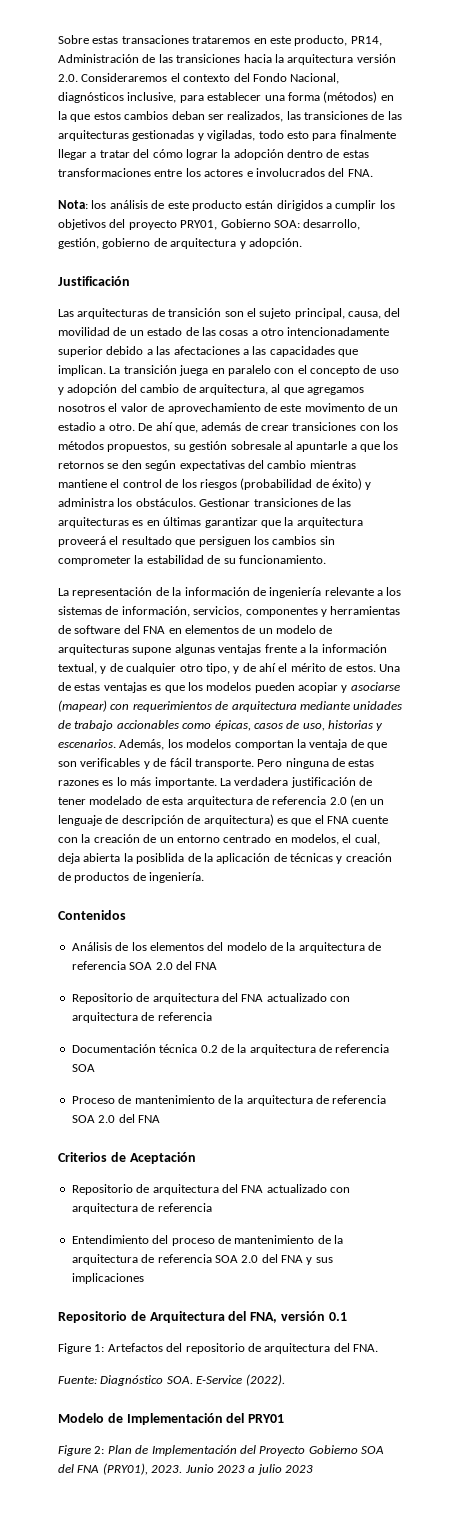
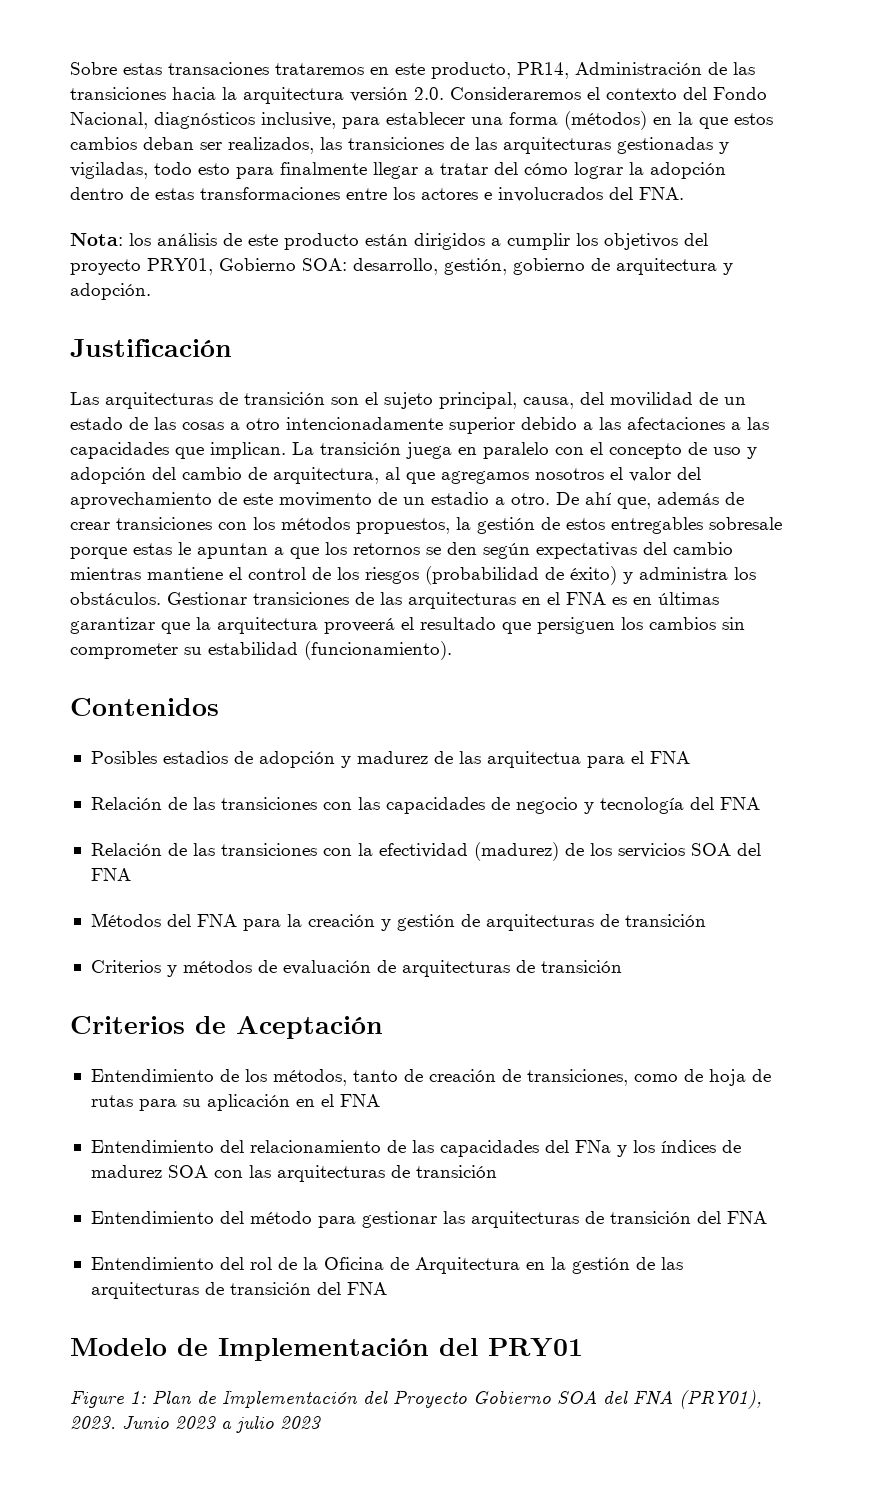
[151,403,165,412] de -> [677,467,701,480] del
[173,441,348,452] su gestión sobresale al apuntarle -> [456,517,782,534] [70,542,268,559] la gestión de estos entregables sobresale porque estas le apuntan
(129, 522) none -> [522,592,606,605] en el FNA
[134,555,326,564] [58,587,402,598] [58,606,401,617] [58,625,333,634] [58,644,387,655] [58,663,400,674] [58,682,400,693] [58,700,403,712] [58,720,384,731] [58,739,387,750] [58,758,375,769] [58,777,372,788] [58,795,385,807] [58,814,389,826] [58,834,380,845] [58,853,392,864] [58,872,205,883] [58,910,126,920] [71,942,382,953] [71,961,218,970] [71,993,350,1004] [71,1012,212,1023] [71,1044,390,1055] [71,1064,95,1072] [71,1095,387,1106] [71,1114,160,1123] [58,1152,196,1164] [71,1184,350,1195] [71,1203,212,1214] [71,1235,343,1246] [71,1254,333,1265] [71,1273,144,1284] [58,1311,347,1323] [58,1343,378,1354] [58,1374,285,1386] la estabilidad de su funcionamiento. // La representación de la información de ingeniería relevante a los sistemas de información, servicios, componentes y herramientas de software del FNA en elementos de un modelo de arquitecturas supone algunas ventajas frente a la información textual, y de cualquier otro tipo, y de ahí el mérito de estos. Una de estas ventajas es que los modelos pueden acopiar y asociarse (mapear) con requerimientos de arquitectura mediante unidades de trabajo accionables como épicas, casos de uso, historias y escenarios. Además, los modelos comportan la ventaja de que son verificables y de fácil transporte. Pero ninguna de estas razones es lo más importante. La verdadera justificación de tener modelado de esta arquitectura de referencia 2.0 (en un lenguaje de descripción de arquitectura) es que el FNA cuente con la creación de un entorno centrado en modelos, el cual, deja abierta la posiblida de la aplicación de técnicas y creación de productos de ingeniería. // Contenidos // Análisis de los elementos del modelo de la arquitectura de referencia SOA 2.0 del FNA // Repositorio de arquitectura del FNA actualizado con arquitectura de referencia // Documentación técnica 0.2 de la arquitectura de referencia SOA // Proceso de mantenimiento de la arquitectura de referencia SOA 2.0 del FNA // Criterios de Aceptación // Repositorio de arquitectura del FNA actualizado con arquitectura de referencia // Entendimiento del proceso de mantenimiento de la arquitectura de referencia SOA 2.0 del FNA y sus implicaciones // Repositorio de Arquitectura del FNA, versión 0.1 // Figure 1: Artefactos del repositorio de arquitectura del FNA. // Fuente: Diagnóstico SOA. E-Service (2022). -> [184,641,452,660] [70,698,219,716] [90,751,690,768] [90,797,760,814] [90,842,761,861] [90,868,131,881] [90,913,706,931] [90,960,622,977] [70,1016,383,1039] [90,1069,771,1086] [90,1094,380,1111] [90,1140,741,1157] [90,1165,497,1182] [90,1211,767,1228] [90,1257,683,1274] [90,1282,387,1299] su estabilidad (funcionamiento). // Contenidos // Posibles estadios de adopción y madurez de las arquitectua para el FNA // Relación de las transiciones con las capacidades de negocio y tecnología del FNA // Relación de las transiciones con la efectividad (madurez) de los servicios SOA del FNA // Métodos del FNA para la creación y gestión de arquitecturas de transición // Criterios y métodos de evaluación de arquitecturas de transición // Criterios de Aceptación // Entendimiento de los métodos, tanto de creación de transiciones, como de hoja de rutas para su aplicación en el FNA // Entendimiento del relacionamiento de las capacidades del FNa y los índices de madurez SOA con las arquitecturas de transición // Entendimiento del método para gestionar las arquitecturas de transición del FNA // Entendimiento del rol de la Oficina de Arquitectura en la gestión de las arquitecturas de transición del FNA
[94,1446,105,1454] 2: -> [130,1391,146,1404] 1:

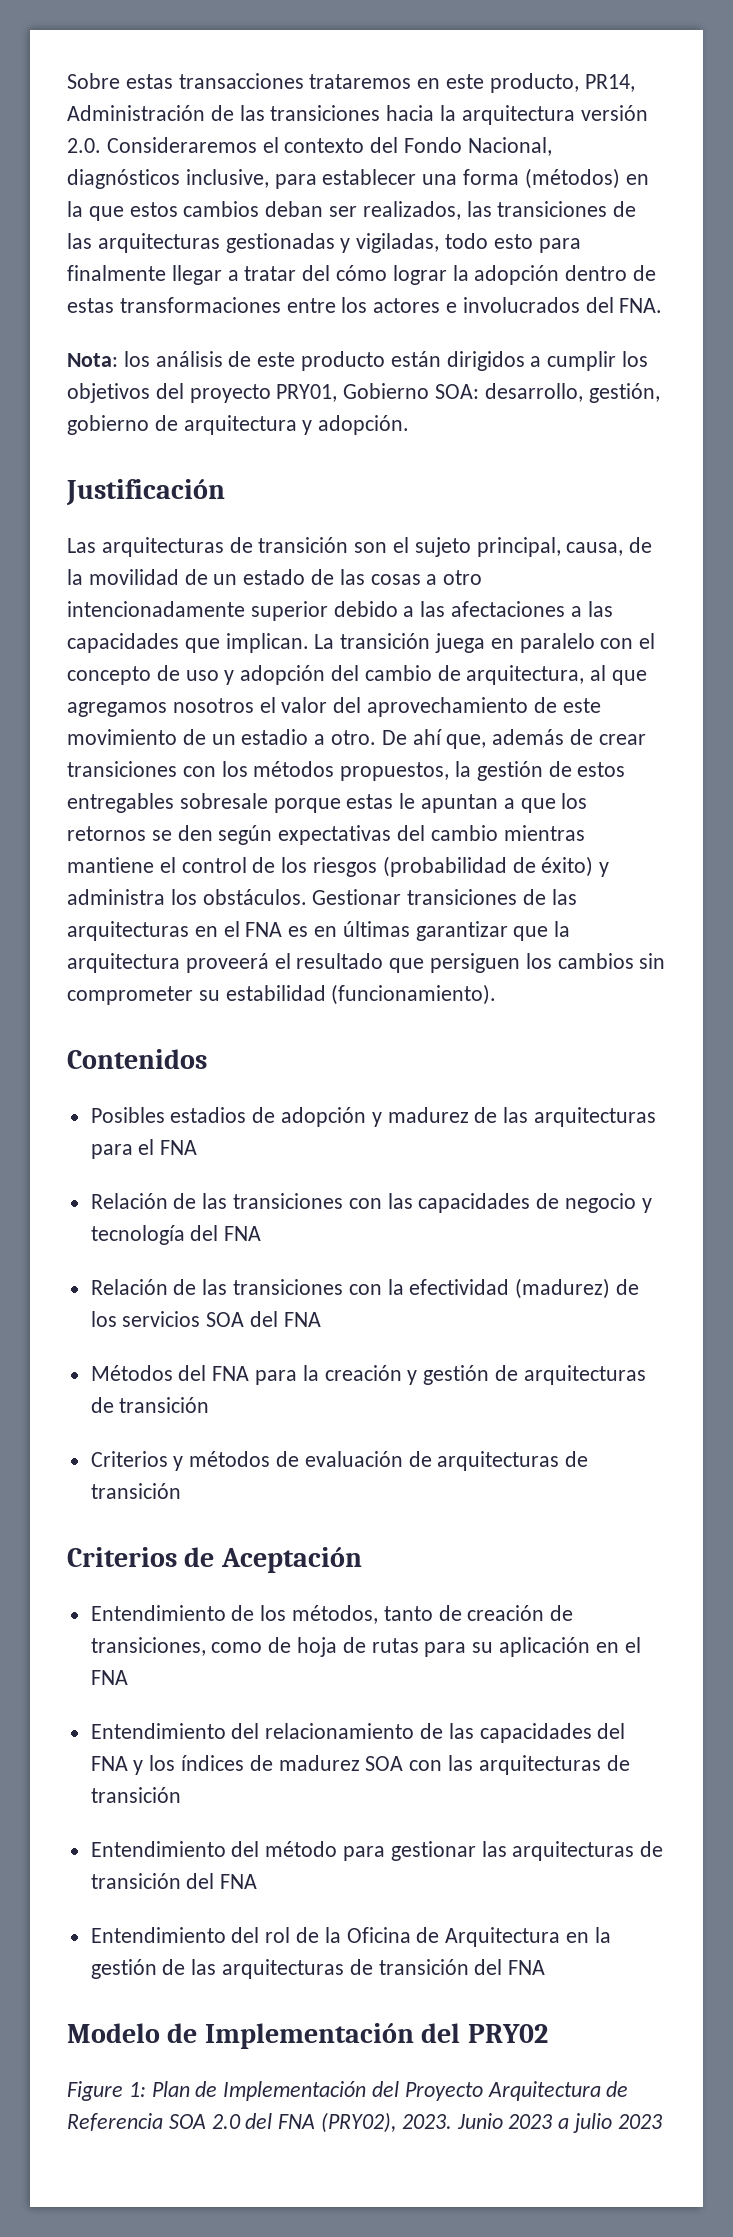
[168,62,269,75] transaciones -> [178,73,304,89] transacciones
[580,392,604,405] del -> [629,537,653,553] [67,569,83,585] de la
[279,492,372,507] movimento -> [67,729,177,745] movimiento
[486,751,581,768] arquitectua -> [534,1107,657,1127] arquitecturas
[574,1140,611,1153] FNa -> [90,1756,128,1771] FNA
[488,1338,583,1357] PRY01 -> [467,2024,548,2043] PRY02
[473,1390,762,1409] Gobierno SOA del FNA (PRY01), -> [487,2081,629,2101] [67,2112,397,2133] Arquitectura de Referencia SOA 2.0 del FNA (PRY02),

